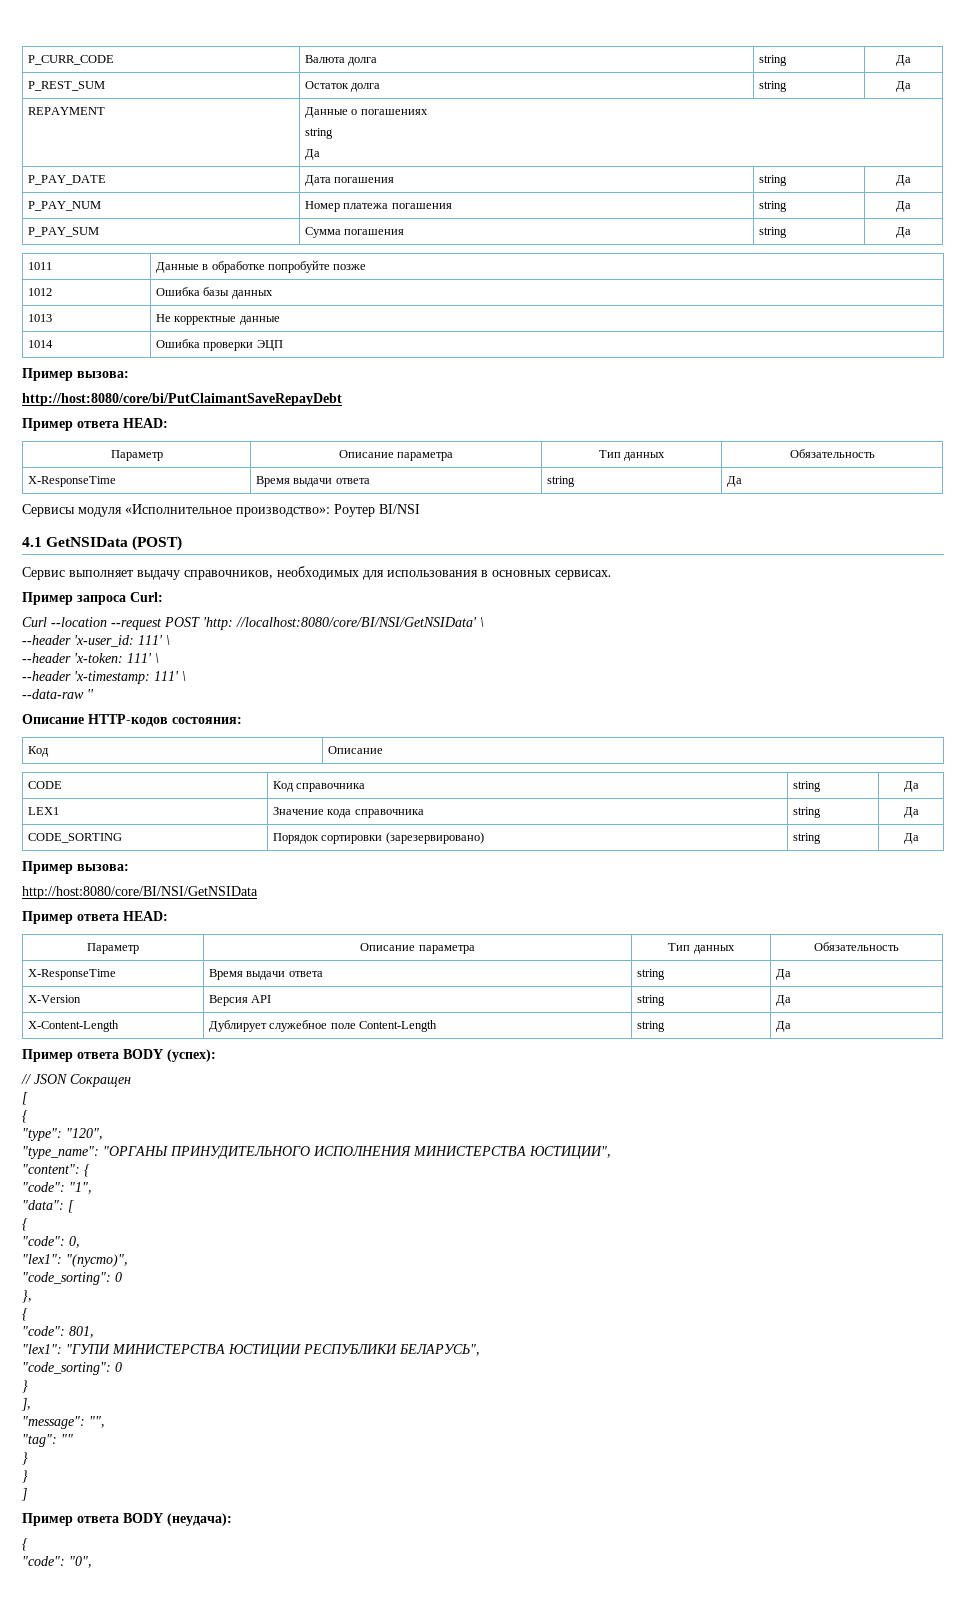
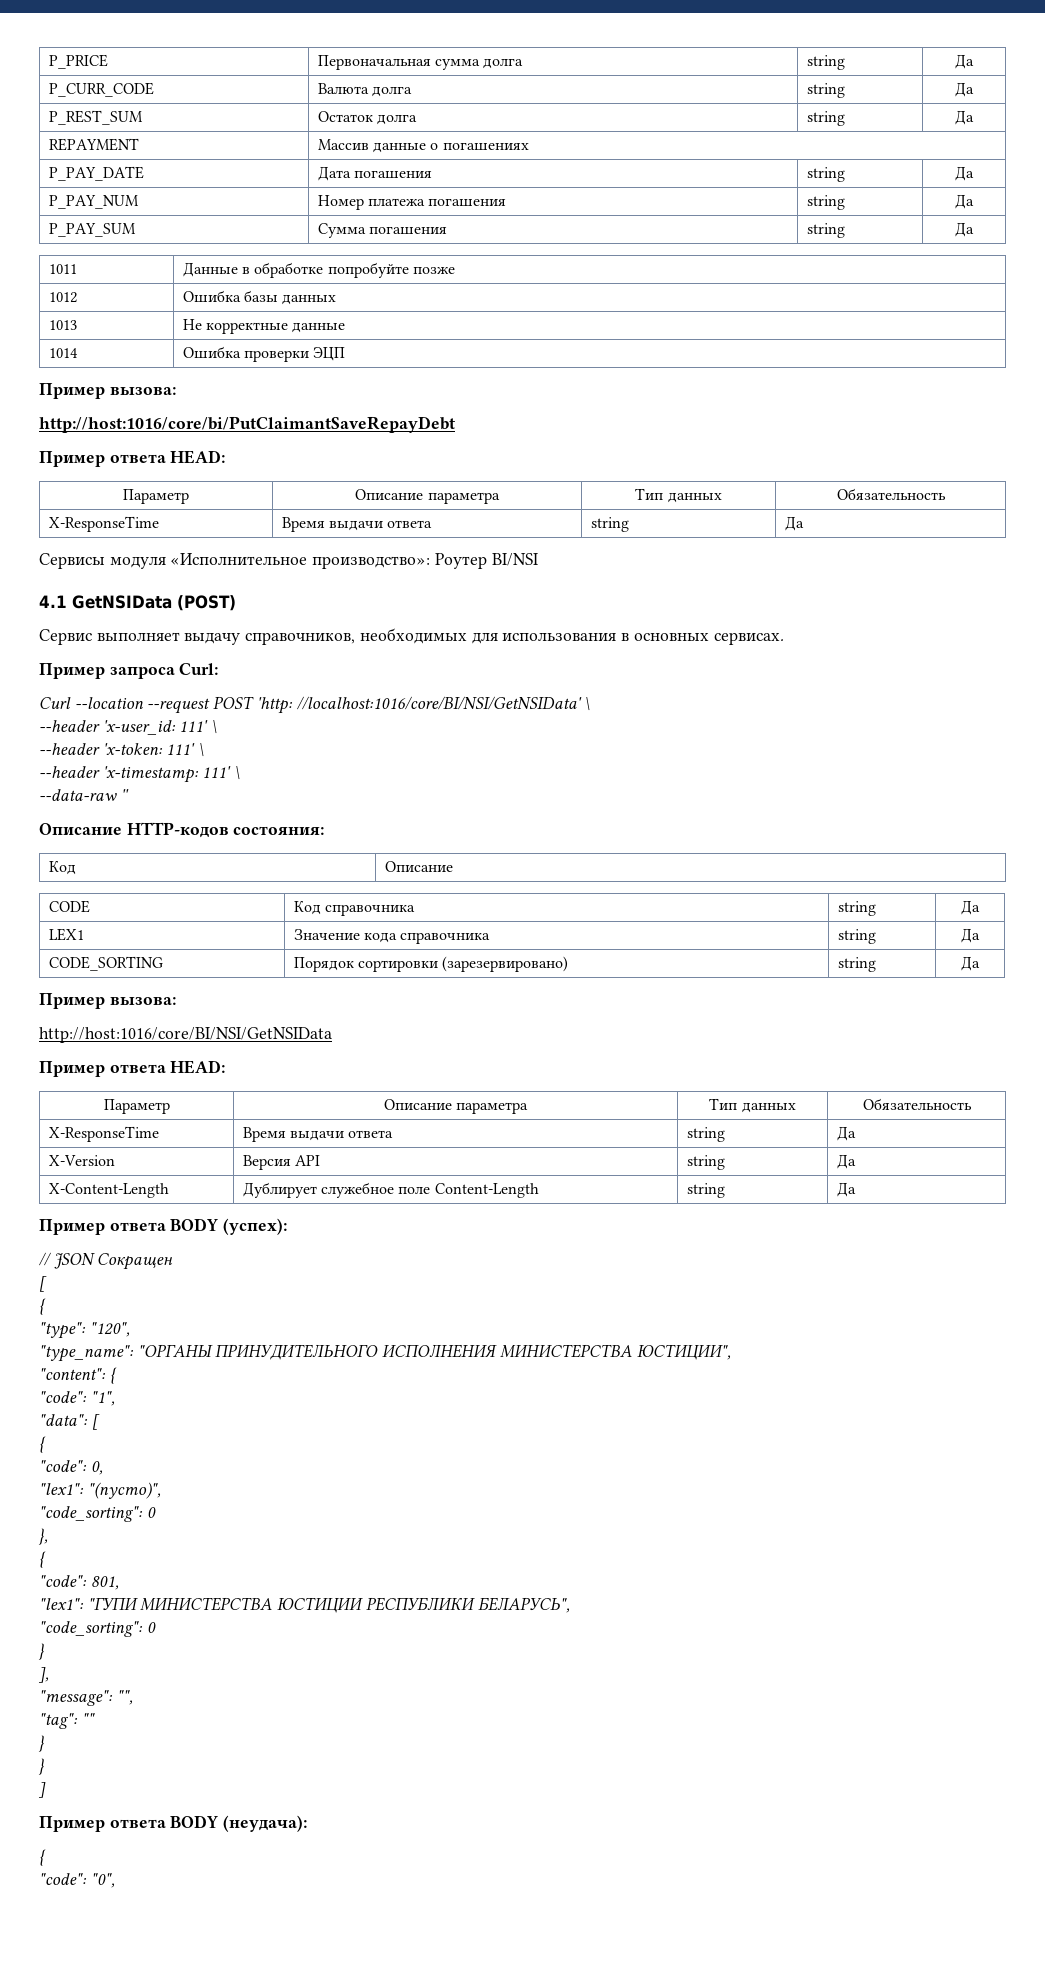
(27, 60) none -> [48,54,108,69] [317,55,524,70] [806,55,845,70] [955,54,974,69] P_PRICE | Первоначальная сумма долга | string | Да //
[304,107,348,118] Данные -> [317,139,426,153] Массив данные
[304,128,333,139] [304,149,320,160] // string // Да -> (529, 146) none
[22,393,342,406] http://host:8080/core/bi/PutClaimantSaveRepayDebt -> [39,416,455,433] http://host:1016/core/bi/PutClaimantSaveRepayDebt
[236,617,477,627] //localhost:8080/core/BI/NSI/GetNSIData' -> [296,696,582,710] //localhost:1016/core/BI/NSI/GetNSIData'
[22,886,258,899] http://host:8080/core/BI/NSI/GetNSIData -> [39,1027,332,1043] http://host:1016/core/BI/NSI/GetNSIData

